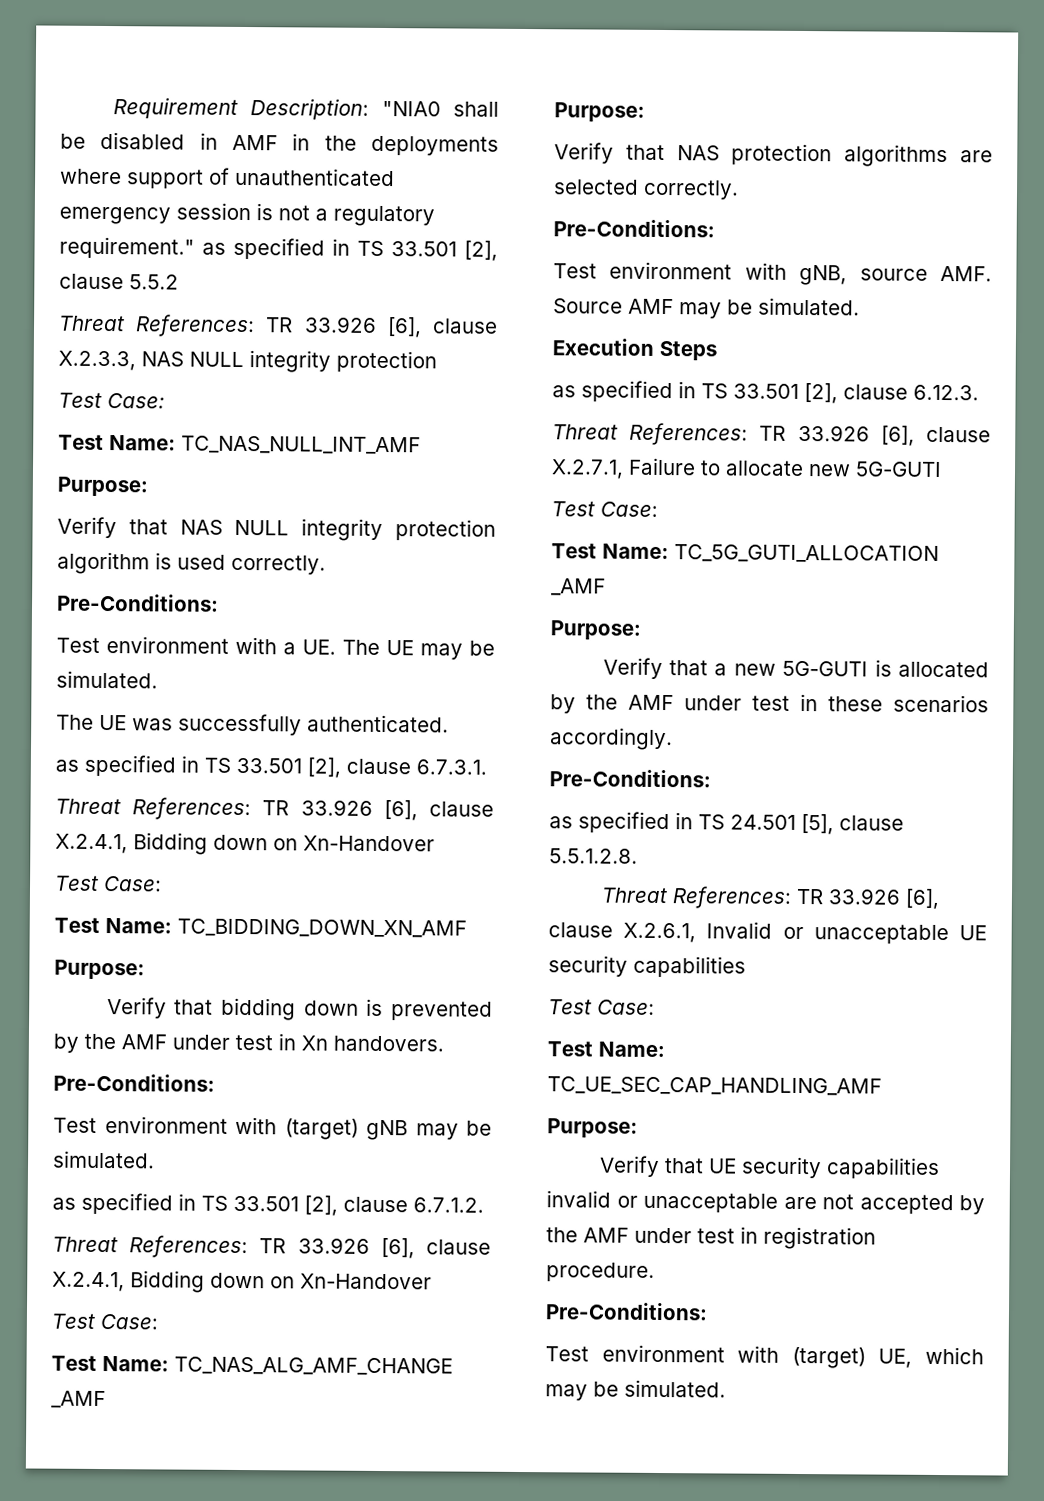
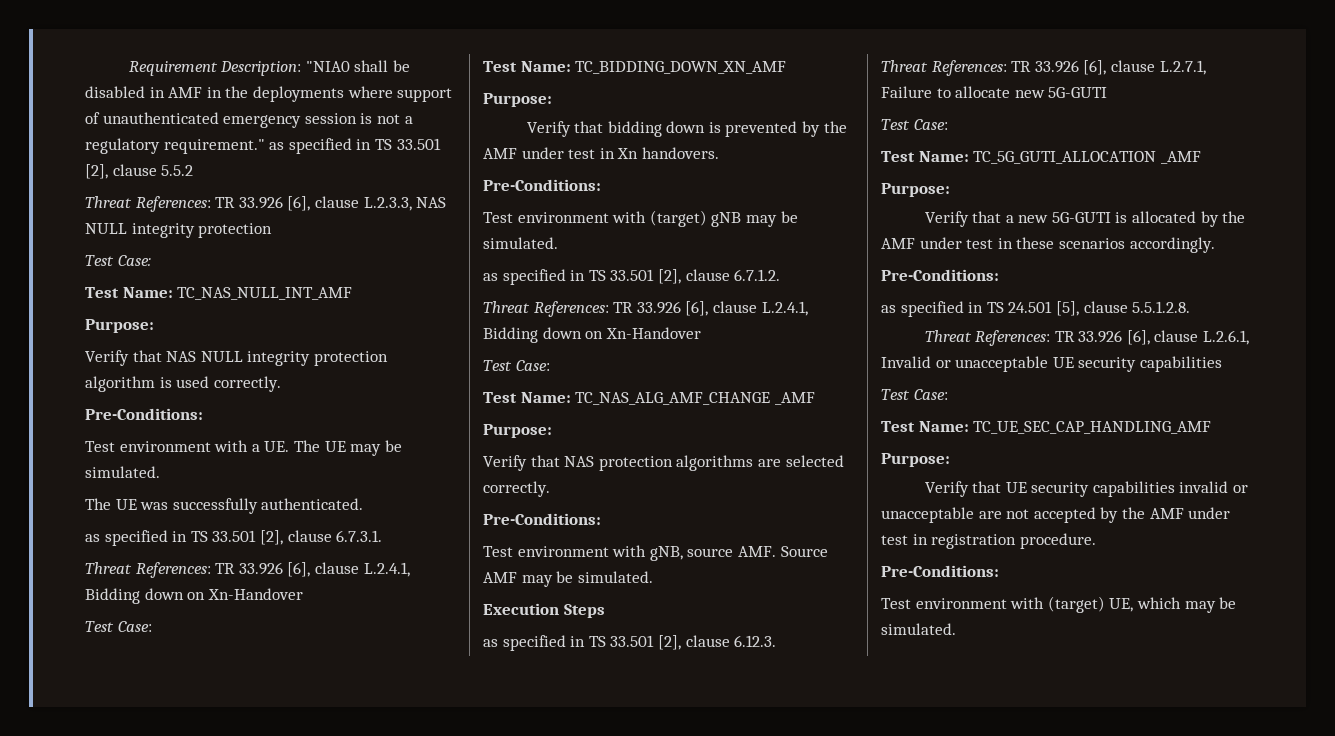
[58,350,136,371] X.2.3.3, -> [363,197,412,211] L.2.3.3,
[55,833,128,854] X.2.4.1, -> [363,562,410,577] L.2.4.1,
[52,1271,125,1292] X.2.4.1, -> [761,301,808,316] L.2.4.1,
[551,459,624,479] X.2.7.1, -> [1159,60,1206,75] L.2.7.1,
[623,922,697,943] X.2.6.1, -> [1203,330,1250,345] L.2.6.1,

